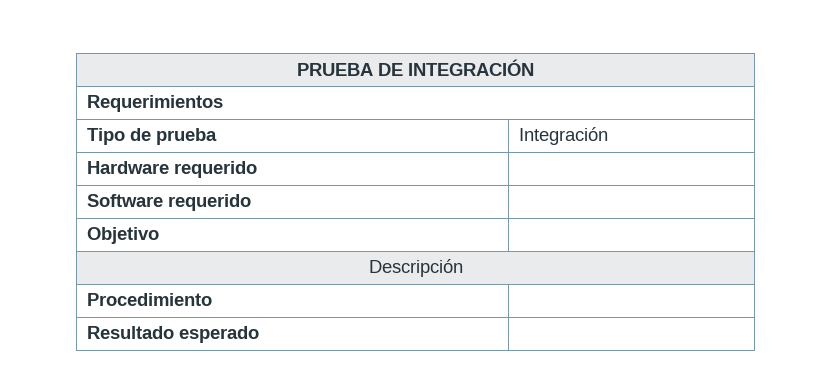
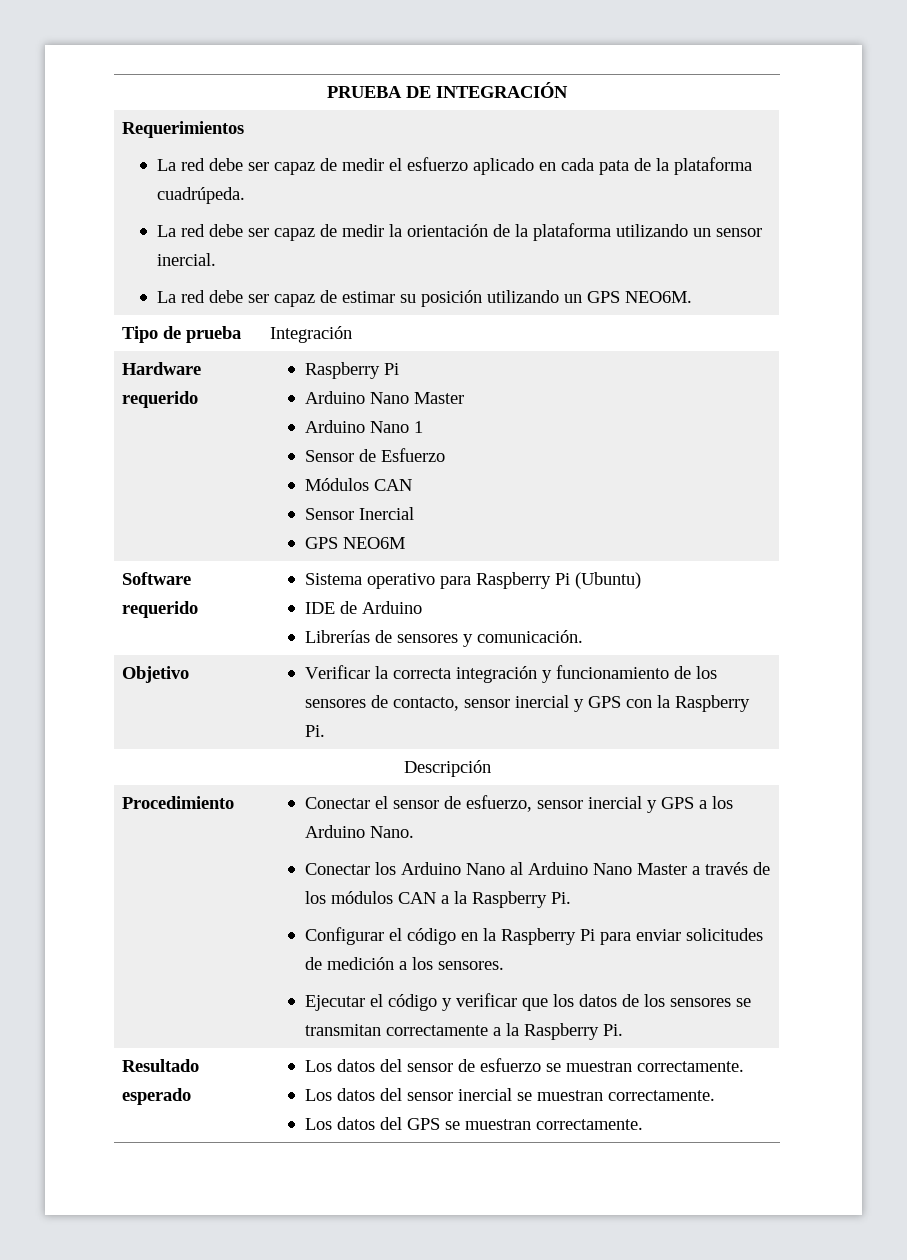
(223, 103) none -> [157,157,753,175] [157,187,246,204] [157,223,763,241] [157,253,217,266] [157,290,693,307] // La red debe ser capaz de medir el esfuerzo aplicado en cada pata de la plataforma cuadrúpeda. // La red debe ser capaz de medir la orientación de la plataforma utilizando un sensor inercial. // La red debe ser capaz de estimar su posición utilizando un GPS NEO6M.
[86,194,251,211] [86,227,159,244] [368,259,463,277] [86,293,212,306] [86,326,259,343] // Software requerido | // Objetivo | // Descripción // Procedimiento | // Resultado esperado | -> [305,362,400,379] [305,391,465,404] [305,420,424,433] [305,448,446,462] [305,478,413,491] [305,507,415,520] [305,537,406,549] [121,572,191,585] [121,601,198,618] [305,572,642,589] [305,601,423,614] [305,630,584,647] [121,666,189,683] [305,665,718,683] [305,695,751,712] [305,725,326,737] [403,760,491,777] [121,796,234,809] [305,795,734,813] [305,825,415,838] [305,862,771,875] [305,891,572,908] [305,927,764,945] [305,957,505,970] [305,993,752,1011] [305,1023,624,1040] [121,1059,199,1072] [121,1088,191,1105] [305,1058,745,1072] [305,1088,716,1101] [305,1117,644,1130] Raspberry Pi // Arduino Nano Master // Arduino Nano 1 // Sensor de Esfuerzo // Módulos CAN // Sensor Inercial // GPS NEO6M // Software requerido | Sistema operativo para Raspberry Pi (Ubuntu) // IDE de Arduino // Librerías de sensores y comunicación. // Objetivo | Verificar la correcta integración y funcionamiento de los sensores de contacto, sensor inercial y GPS con la Raspberry Pi. // Descripción // Procedimiento | Conectar el sensor de esfuerzo, sensor inercial y GPS a los Arduino Nano. // Conectar los Arduino Nano al Arduino Nano Master a través de los módulos CAN a la Raspberry Pi. // Configurar el código en la Raspberry Pi para enviar solicitudes de medición a los sensores. // Ejecutar el código y verificar que los datos de los sensores se transmitan correctamente a la Raspberry Pi. // Resultado esperado | Los datos del sensor de esfuerzo se muestran correctamente. // Los datos del sensor inercial se muestran correctamente. // Los datos del GPS se muestran correctamente.

